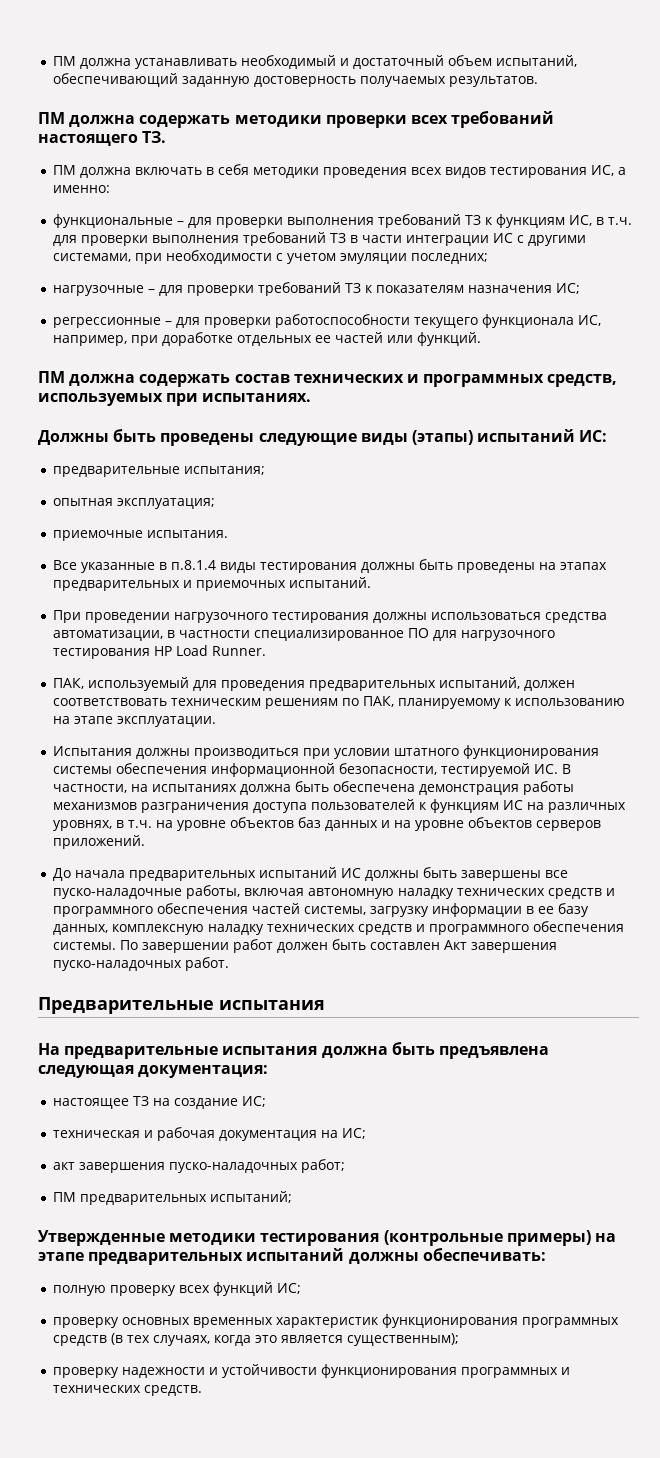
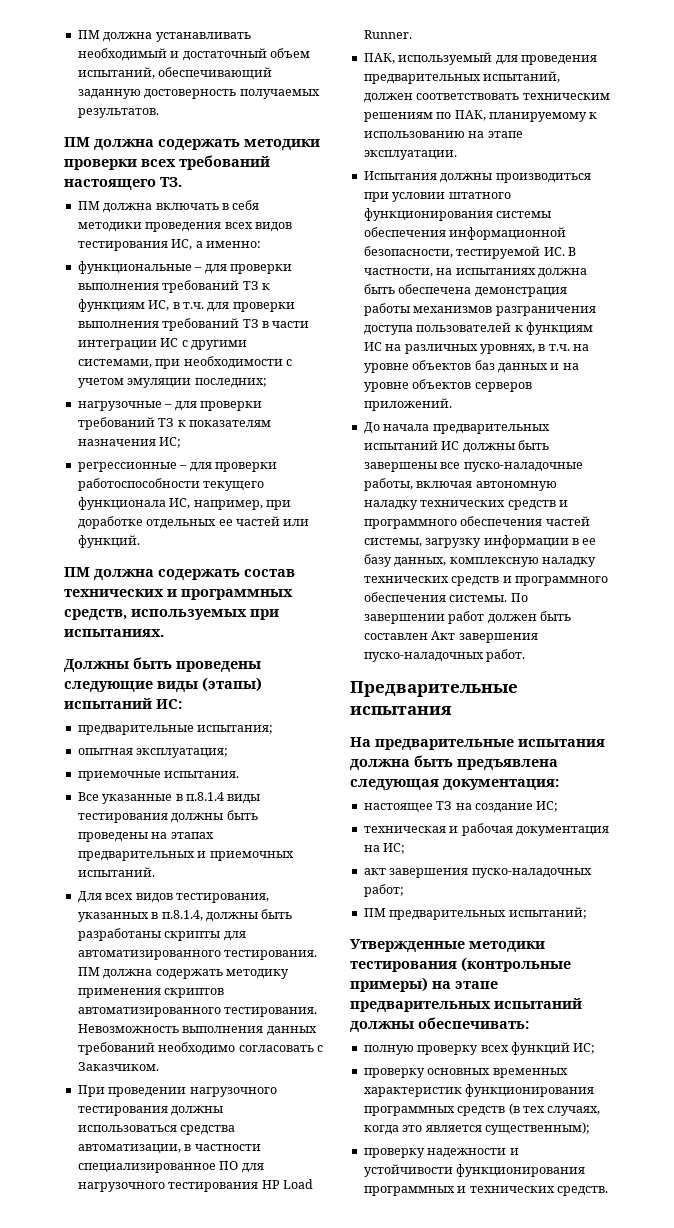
(372, 582) none -> [77,891,269,903] [77,909,293,922] [77,928,246,941] [77,950,318,960] [77,967,289,979] [77,988,225,998] [77,1007,318,1017] [77,1024,317,1036] [77,1042,323,1055] [77,1062,159,1071] // Для всех видов тестирования, указанных в п.8.1.4, должны быть разработаны скрипты для автоматизированного тестирования. ПМ должна содержать методику применения скриптов автоматизированного тестирования. Невозможность выполнения данных требований необходимо согласовать с Заказчиком.

